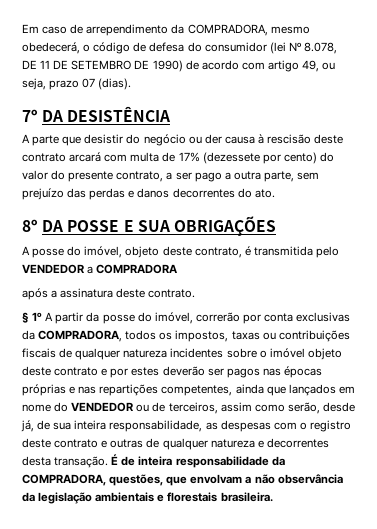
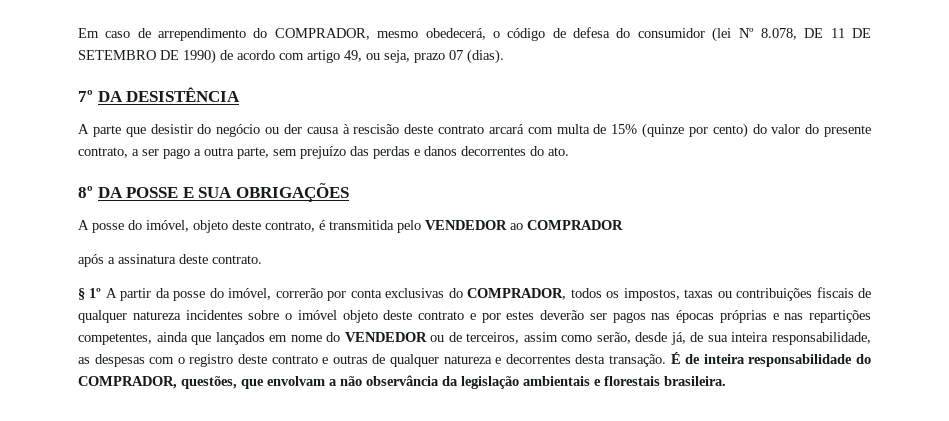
[171,24,268,36] da COMPRADORA, -> [253,28,370,40] do COMPRADOR,
[178,152,260,164] 17% (dezessete -> [611,123,684,138] 15% (quinze
[87,264,179,274] a COMPRADORA -> [510,220,623,230] ao COMPRADOR
[22,330,123,342] da COMPRADORA, -> [448,288,567,300] do COMPRADOR,
[271,456,285,466] [22,474,106,486] da COMPRADORA, -> [856,354,872,364] [78,376,177,389] do COMPRADOR,

